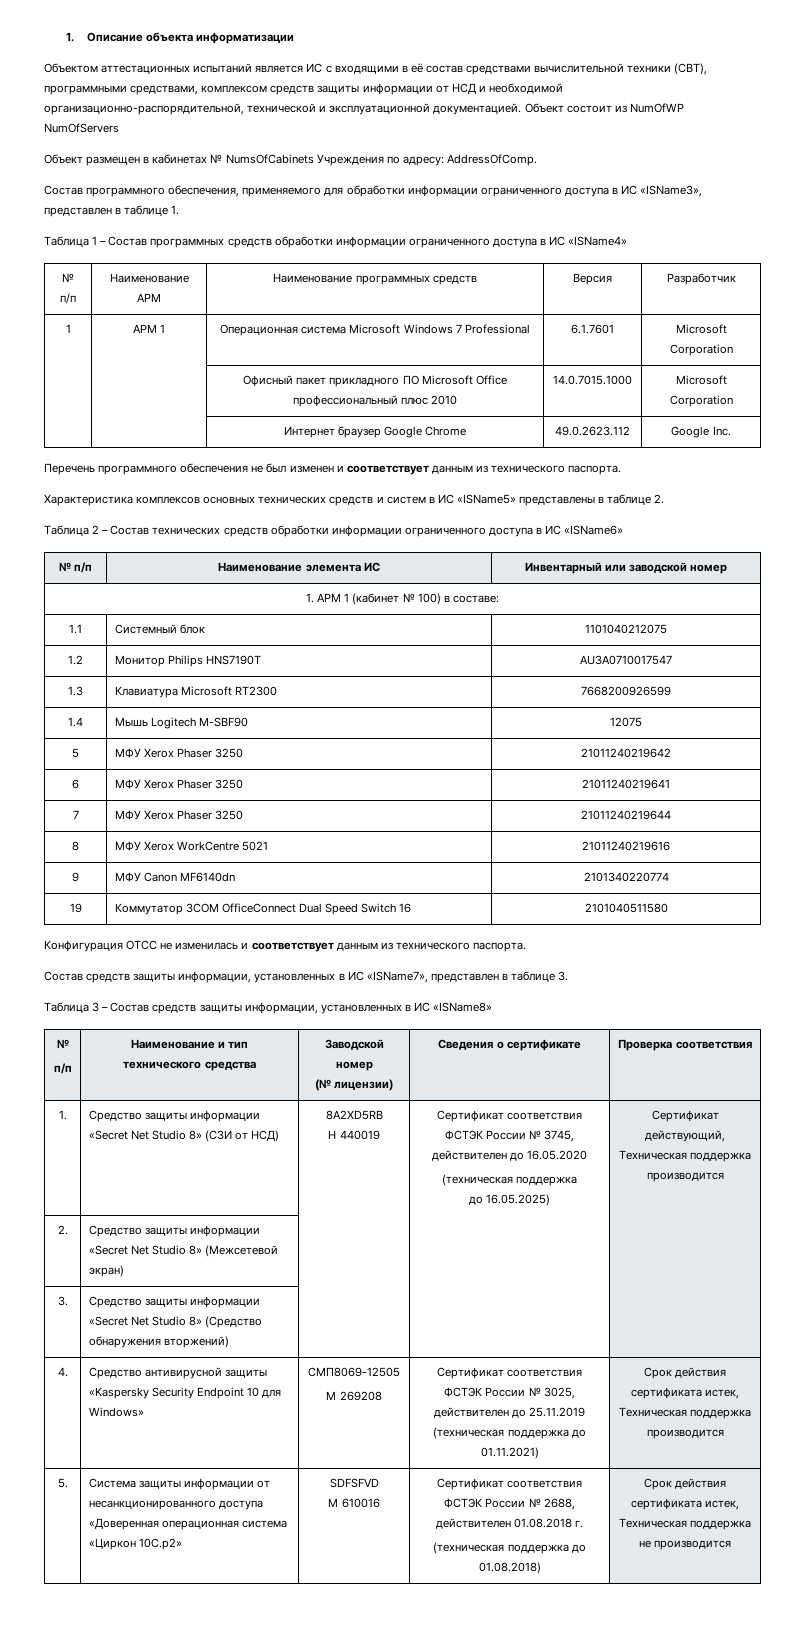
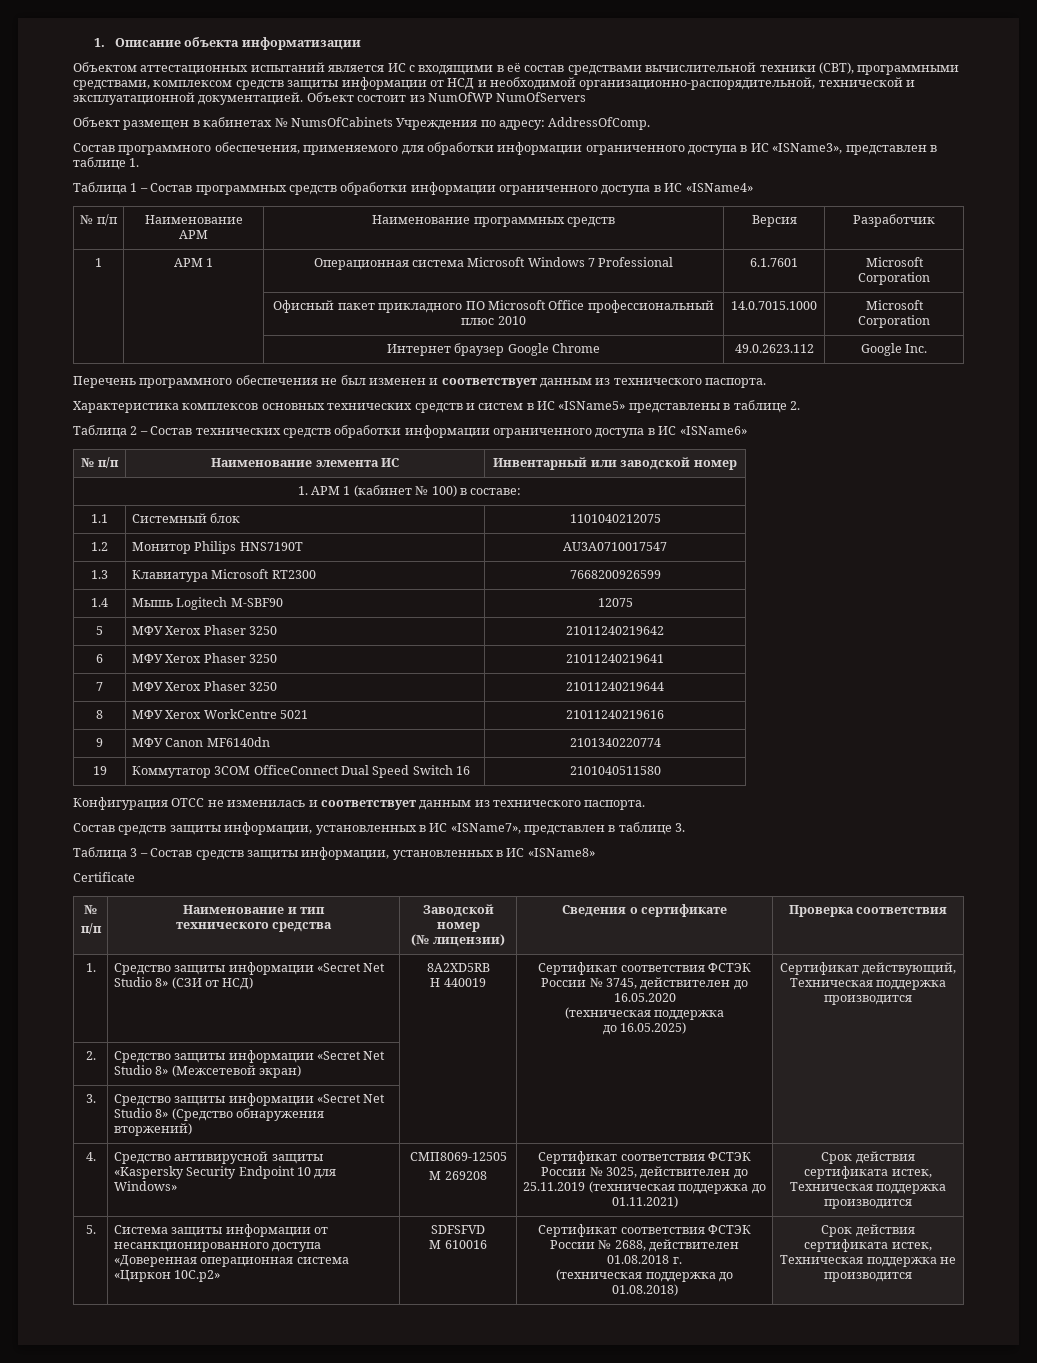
(493, 1007) none -> [73,872,135,882] // Certificate

